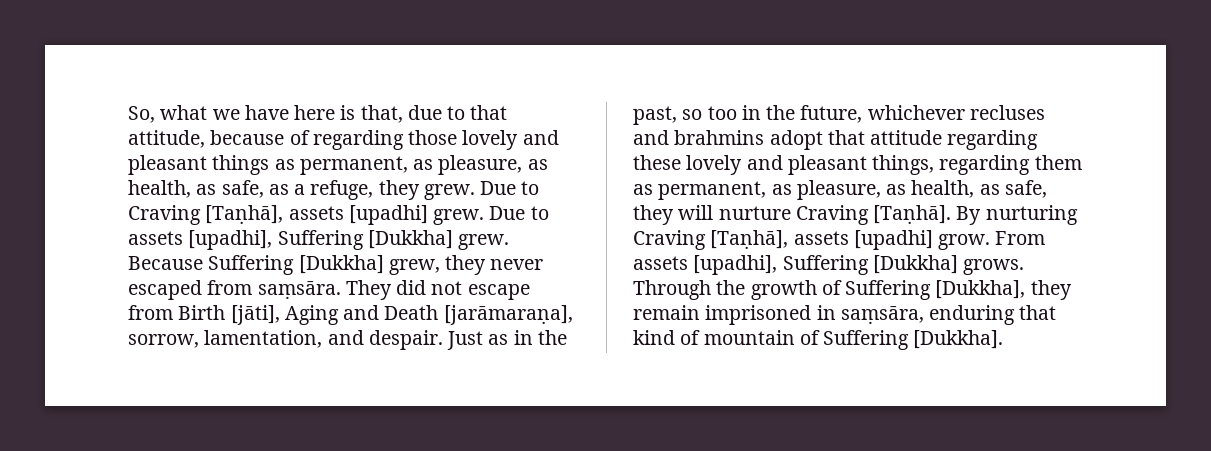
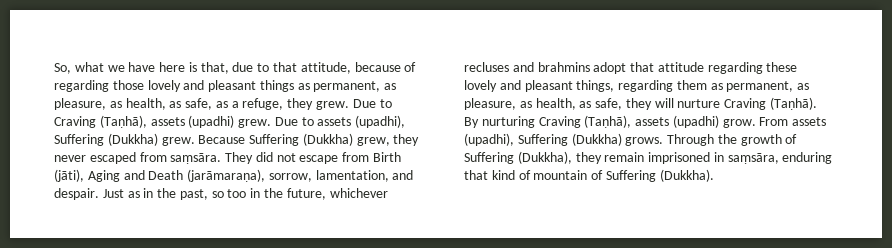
[205,205,428,225] [Taṇhā], assets [upadhi] -> [99,115,235,128] (Taṇhā), assets (upadhi)
[188,230,453,250] [upadhi], Suffering [Dukkha] -> [355,115,406,128] [54,133,158,146] (upadhi), Suffering (Dukkha)
[298,255,384,274] [Dukkha] -> [302,133,353,146] (Dukkha)
[230,305,280,325] [jāti], -> [54,169,84,182] (jāti),
[443,305,573,325] [jarāmaraṇa], -> [187,169,266,182] (jarāmaraṇa),
[873,205,952,224] [Taṇhā]. -> [770,97,818,110] (Taṇhā).
[710,230,1046,250] [633,255,958,275] [Taṇhā], assets [upadhi] grow. From assets [upadhi], Suffering [Dukkha] -> [584,115,827,128] [464,133,622,146] (Taṇhā), assets (upadhi) grow. From assets (upadhi), Suffering (Dukkha)
[935,280,1026,299] [Dukkha], -> [517,151,572,164] (Dukkha),
[913,330,1004,349] [Dukkha]. -> [659,169,714,182] (Dukkha).

